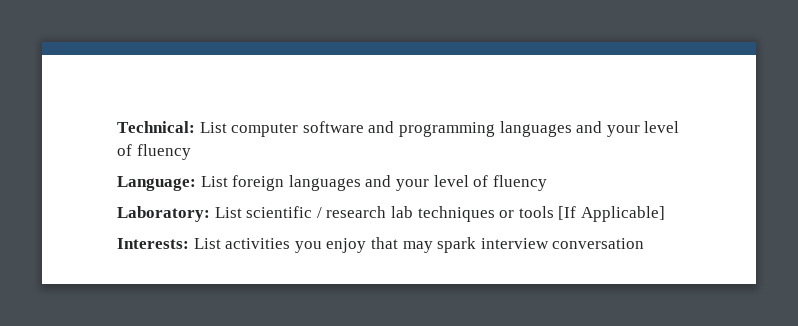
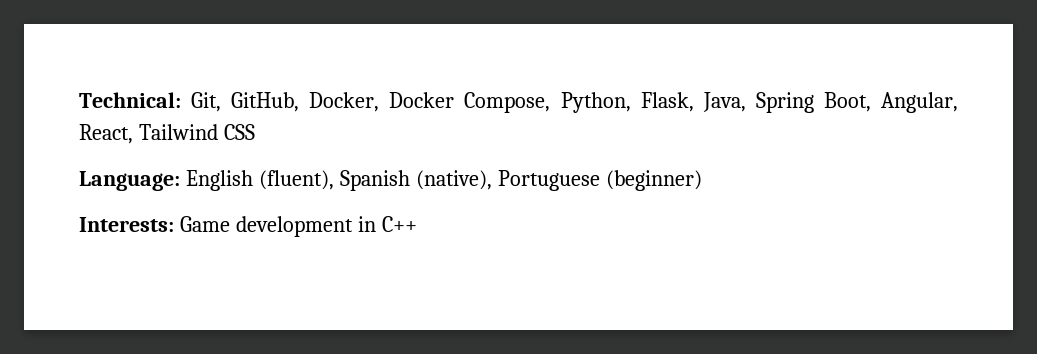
[199,121,680,137] [117,144,191,160] [117,175,547,191] [117,206,665,222] [117,237,645,253] List computer software and programming languages and your level of fluency // Language: List foreign languages and your level of fluency // Laboratory: List scientific / research lab techniques or tools [If Applicable] // Interests: List activities you enjoy that may spark interview conversation -> [191,92,959,113] [79,124,255,144] [79,170,702,191] [79,216,417,237] Git, GitHub, Docker, Docker Compose, Python, Flask, Java, Spring Boot, Angular, React, Tailwind CSS // Language: English (fluent), Spanish (native), Portuguese (beginner) // Interests: Game development in C++

